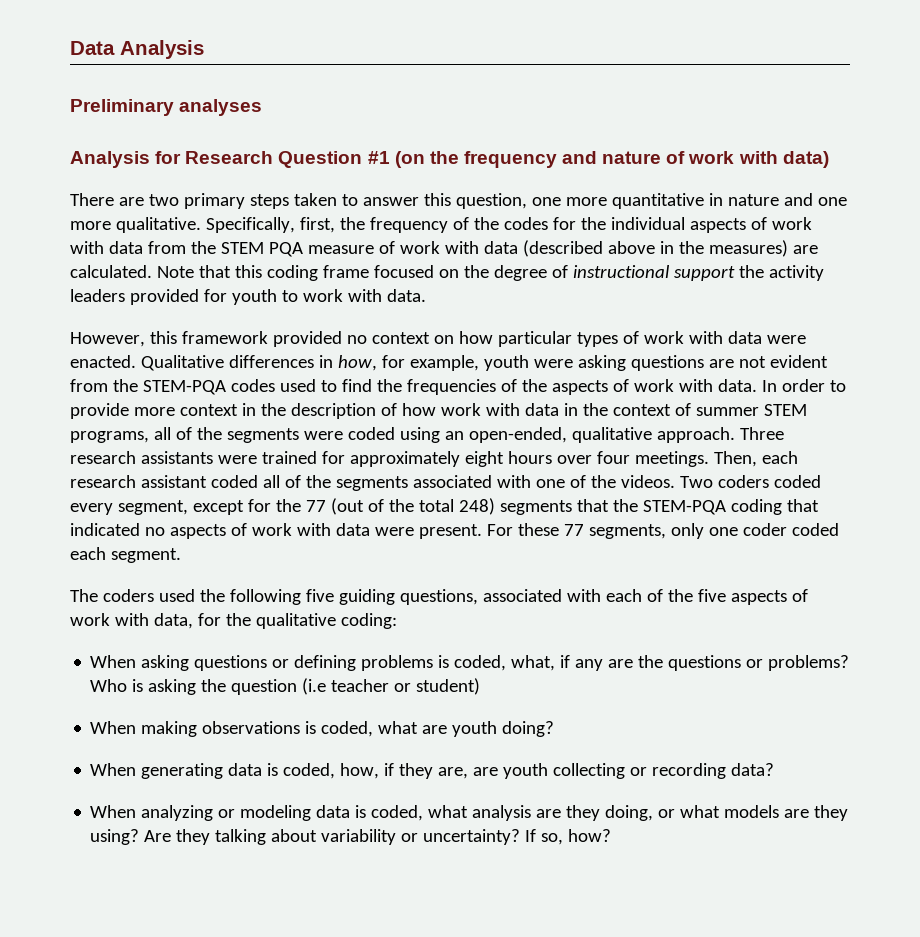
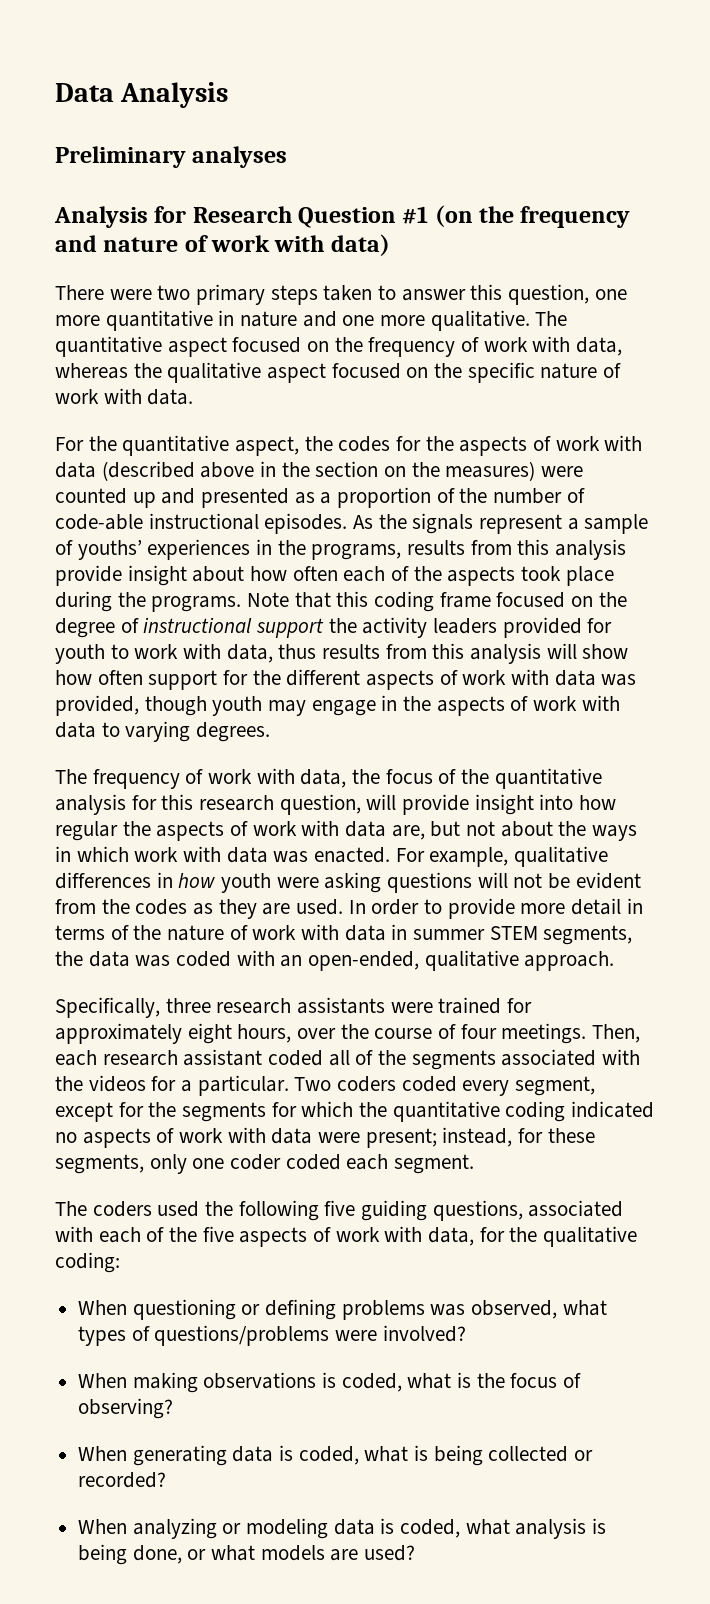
[118,197,144,206] are -> [109,289,152,300] were
[205,217,469,233] Specifically, first, the frequency of -> [535,311,568,326] [55,336,623,357] [55,362,622,383] [55,388,194,405] [55,435,300,456] The quantitative aspect focused on the frequency of work with data, whereas the qualitative aspect focused on the specific nature of work with data. // For the quantitative aspect,
[610,217,812,233] [70,240,818,257] [70,265,152,278] individual aspects of work with data from the STEM PQA measure of work with data (described above in the measures) are calculated. -> [459,435,643,456] [55,461,584,481] [55,487,585,508] [55,513,649,534] [55,539,627,560] [55,565,614,586] [55,591,242,612] aspects of work with data (described above in the section on the measures) were counted up and presented as a proportion of the number of code-able instructional episodes. As the signals represent a sample of youths’ experiences in the programs, results from this analysis provide insight about how often each of the aspects took place during the programs.
[386,289,426,302] [70,331,806,347] [70,355,828,371] [70,379,757,395] data. // However, this framework provided no context on how particular types of work with data were enacted. Qualitative differences in how, for example, youth were asking questions are not evident from the STEM-PQA codes used to find the frequencies of the aspects of work with data. -> [226,643,629,664] [55,669,637,690] [55,695,620,716] [55,721,271,742] [55,768,602,789] [55,794,617,815] [55,820,638,841] [55,846,609,867] [55,872,641,893] [55,899,344,919] data, thus results from this analysis will show how often support for the different aspects of work with data was provided, though youth may engage in the aspects of work with data to varying degrees. // The frequency of work with data, the focus of the quantitative analysis for this research question, will provide insight into how regular the aspects of work with data are, but not about the ways in which work with data was enacted. For example, qualitative differences in how youth were asking questions will not be evident from the codes as they are used.
[179,403,807,419] [70,427,440,443] context in the description of how work with data in the context of summer STEM programs, all of the segments were coded using -> [571,898,643,915] [55,924,633,945] [55,950,275,967] detail in terms of the nature of work with data in summer STEM segments, the data was coded with
[739,427,784,440] Three -> [55,997,211,1018] // Specifically, three
[507,451,592,464] hours over -> [237,1024,457,1043] hours, over the course of
[535,475,675,488] one of the videos. -> [55,1075,289,1096] the videos for a particular.
[305,498,819,515] 77 (out of the total 248) segments that the STEM-PQA coding that -> [182,1101,566,1122] segments for which the quantitative coding
[418,523,584,539] present. For these 77 -> [365,1127,595,1148] present; instead, for these
[141,655,268,671] asking questions -> [132,1299,236,1320] questioning
[438,655,850,671] [90,678,481,695] is coded, what, if any are the questions or problems? Who is asking the question (i.e teacher or student) -> [430,1300,607,1319] [78,1325,466,1346] was observed, what types of questions/problems were involved?
[422,721,555,737] are youth doing? -> [457,1372,582,1388] [78,1398,174,1419] is the focus of observing?
[340,763,775,779] how, if they are, are youth collecting or recording data? -> [364,1445,594,1466] [78,1472,167,1488] what is being collected or recorded?
[536,805,654,821] are they doing, -> [592,1518,607,1534] [78,1544,182,1565] is being done,
[814,805,849,821] [90,829,612,845] they using? Are they talking about variability or uncertainty? If so, how? -> [364,1545,416,1561] used?

